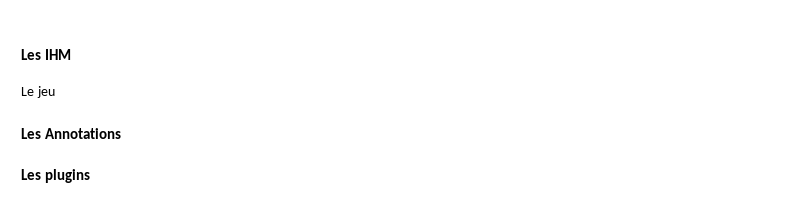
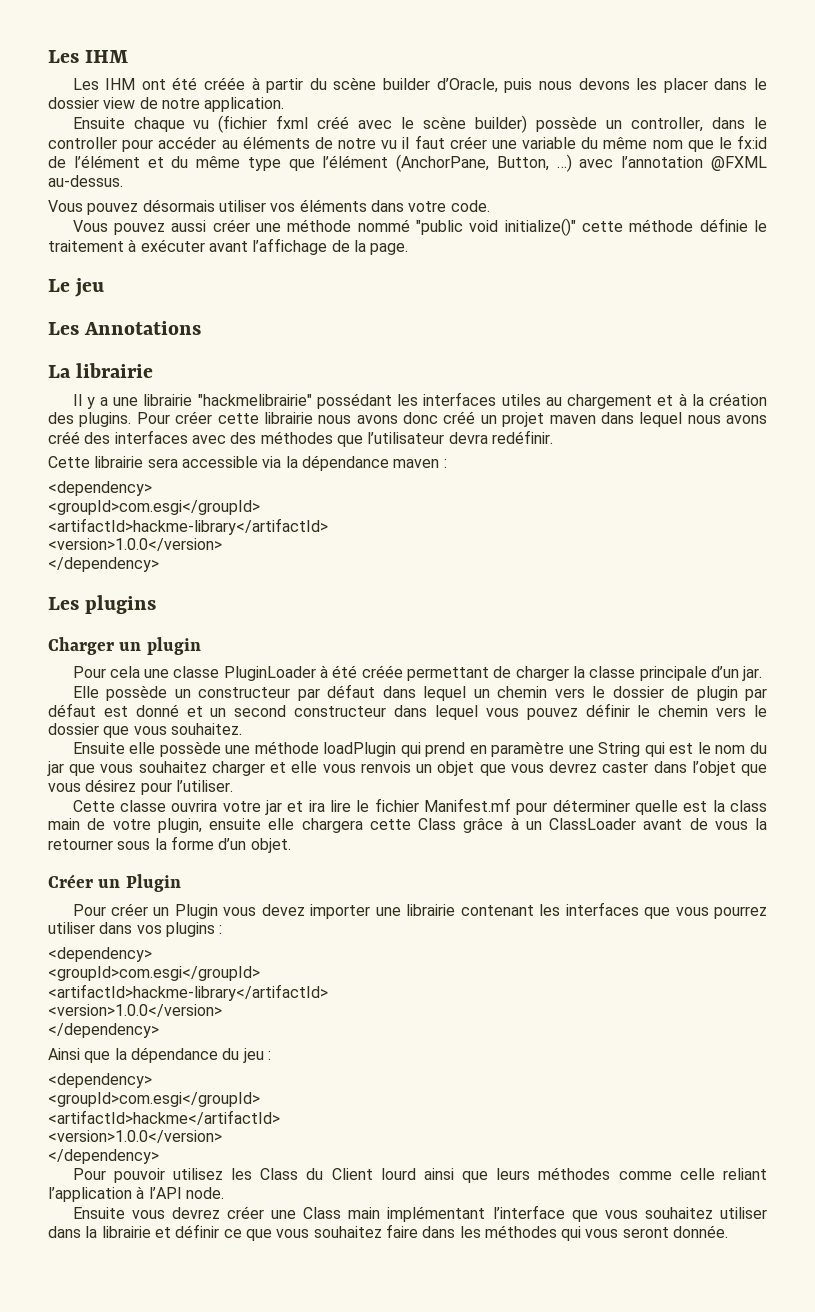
[21,86,55,98] [21,128,122,139] [21,169,91,183] Le jeu // Les Annotations // Les plugins -> [72,77,767,93] [48,97,285,112] [72,115,767,133] [48,135,767,152] [48,154,767,172] [48,175,123,187] [48,199,490,215] [72,218,767,236] [48,238,409,255] [48,278,105,297] [48,321,202,335] [48,363,154,378] [72,392,768,409] [48,411,767,427] [48,430,553,447] [48,455,447,471] [48,481,152,496] [48,500,260,515] [48,518,328,535] [48,538,222,551] [48,557,159,572] [48,595,157,614] [48,637,201,655] [72,665,763,681] [72,684,767,701] [48,703,768,720] [48,723,242,738] [72,741,767,757] [47,761,768,776] [48,779,233,795] [72,798,767,815] [48,817,767,833] [48,836,291,853] [48,874,181,892] [72,902,767,919] [48,922,223,937] [48,947,152,962] [48,966,260,981] [48,984,328,1001] [48,1004,222,1017] [48,1023,159,1038] [48,1047,271,1063] [48,1073,152,1088] [48,1092,260,1107] [48,1110,280,1125] [48,1130,222,1143] [48,1149,159,1164] [72,1167,768,1183] [48,1186,224,1202] [72,1205,767,1222] [48,1224,729,1241] Les IHM ont été créée à partir du scène builder d’Oracle, puis nous devons les placer dans le dossier view de notre application. // Ensuite chaque vu (fichier fxml créé avec le scène builder) possède un controller, dans le controller pour accéder au éléments de notre vu il faut créer une variable du même nom que le fx:id de l’élément et du même type que l’élément (AnchorPane, Button, …) avec l’annotation @FXML au-dessus. // Vous pouvez désormais utiliser vos éléments dans votre code. // Vous pouvez aussi créer une méthode nommé "public void initialize()" cette méthode définie le traitement à exécuter avant l’affichage de la page. // Le jeu // Les Annotations // La librairie // Il y a une librairie "hackmelibrairie" possédant les interfaces utiles au chargement et à la création des plugins. Pour créer cette librairie nous avons donc créé un projet maven dans lequel nous avons créé des interfaces avec des méthodes que l’utilisateur devra redéfinir. // Cette librairie sera accessible via la dépendance maven : // <dependency> // <groupId>com.esgi</groupId> // <artifactId>hackme-library</artifactId> // <version>1.0.0</version> // </dependency> // Les plugins // Charger un plugin // Pour cela une classe PluginLoader à été créée permettant de charger la classe principale d’un jar. // Elle possède un constructeur par défaut dans lequel un chemin vers le dossier de plugin par défaut est donné et un second constructeur dans lequel vous pouvez définir le chemin vers le dossier que vous souhaitez. // Ensuite elle possède une méthode loadPlugin qui prend en paramètre une String qui est le nom du jar que vous souhaitez charger et elle vous renvois un objet que vous devrez caster dans l’objet que vous désirez pour l’utiliser. // Cette classe ouvrira votre jar et ira lire le fichier Manifest.mf pour déterminer quelle est la class main de votre plugin, ensuite elle chargera cette Class grâce à un ClassLoader avant de vous la retourner sous la forme d’un objet. // Créer un Plugin // Pour créer un Plugin vous devez importer une librairie contenant les interfaces que vous pourrez utiliser dans vos plugins : // <dependency> // <groupId>com.esgi</groupId> // <artifactId>hackme-library</artifactId> // <version>1.0.0</version> // </dependency> // Ainsi que la dépendance du jeu : // <dependency> // <groupId>com.esgi</groupId> // <artifactId>hackme</artifactId> // <version>1.0.0</version> // </dependency> // Pour pouvoir utilisez les Class du Client lourd ainsi que leurs méthodes comme celle reliant l’application à l’API node. // Ensuite vous devrez créer une Class main implémentant l’interface que vous souhaitez utiliser dans la librairie et définir ce que vous souhaitez faire dans les méthodes qui vous seront donnée.

